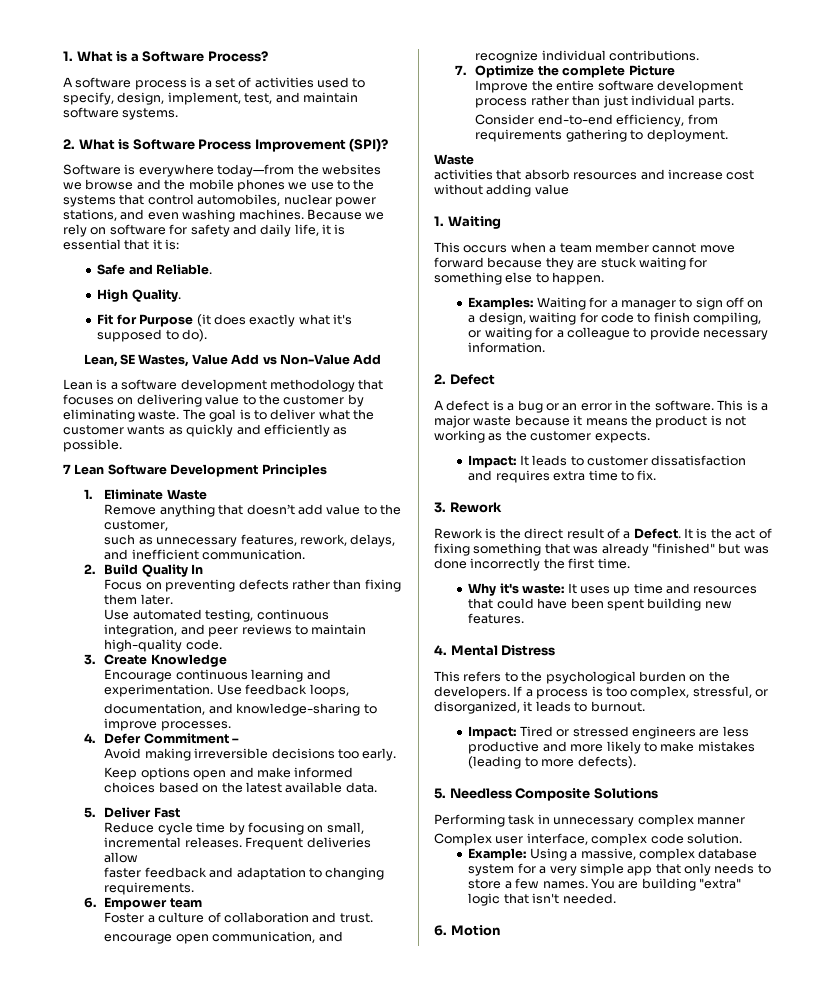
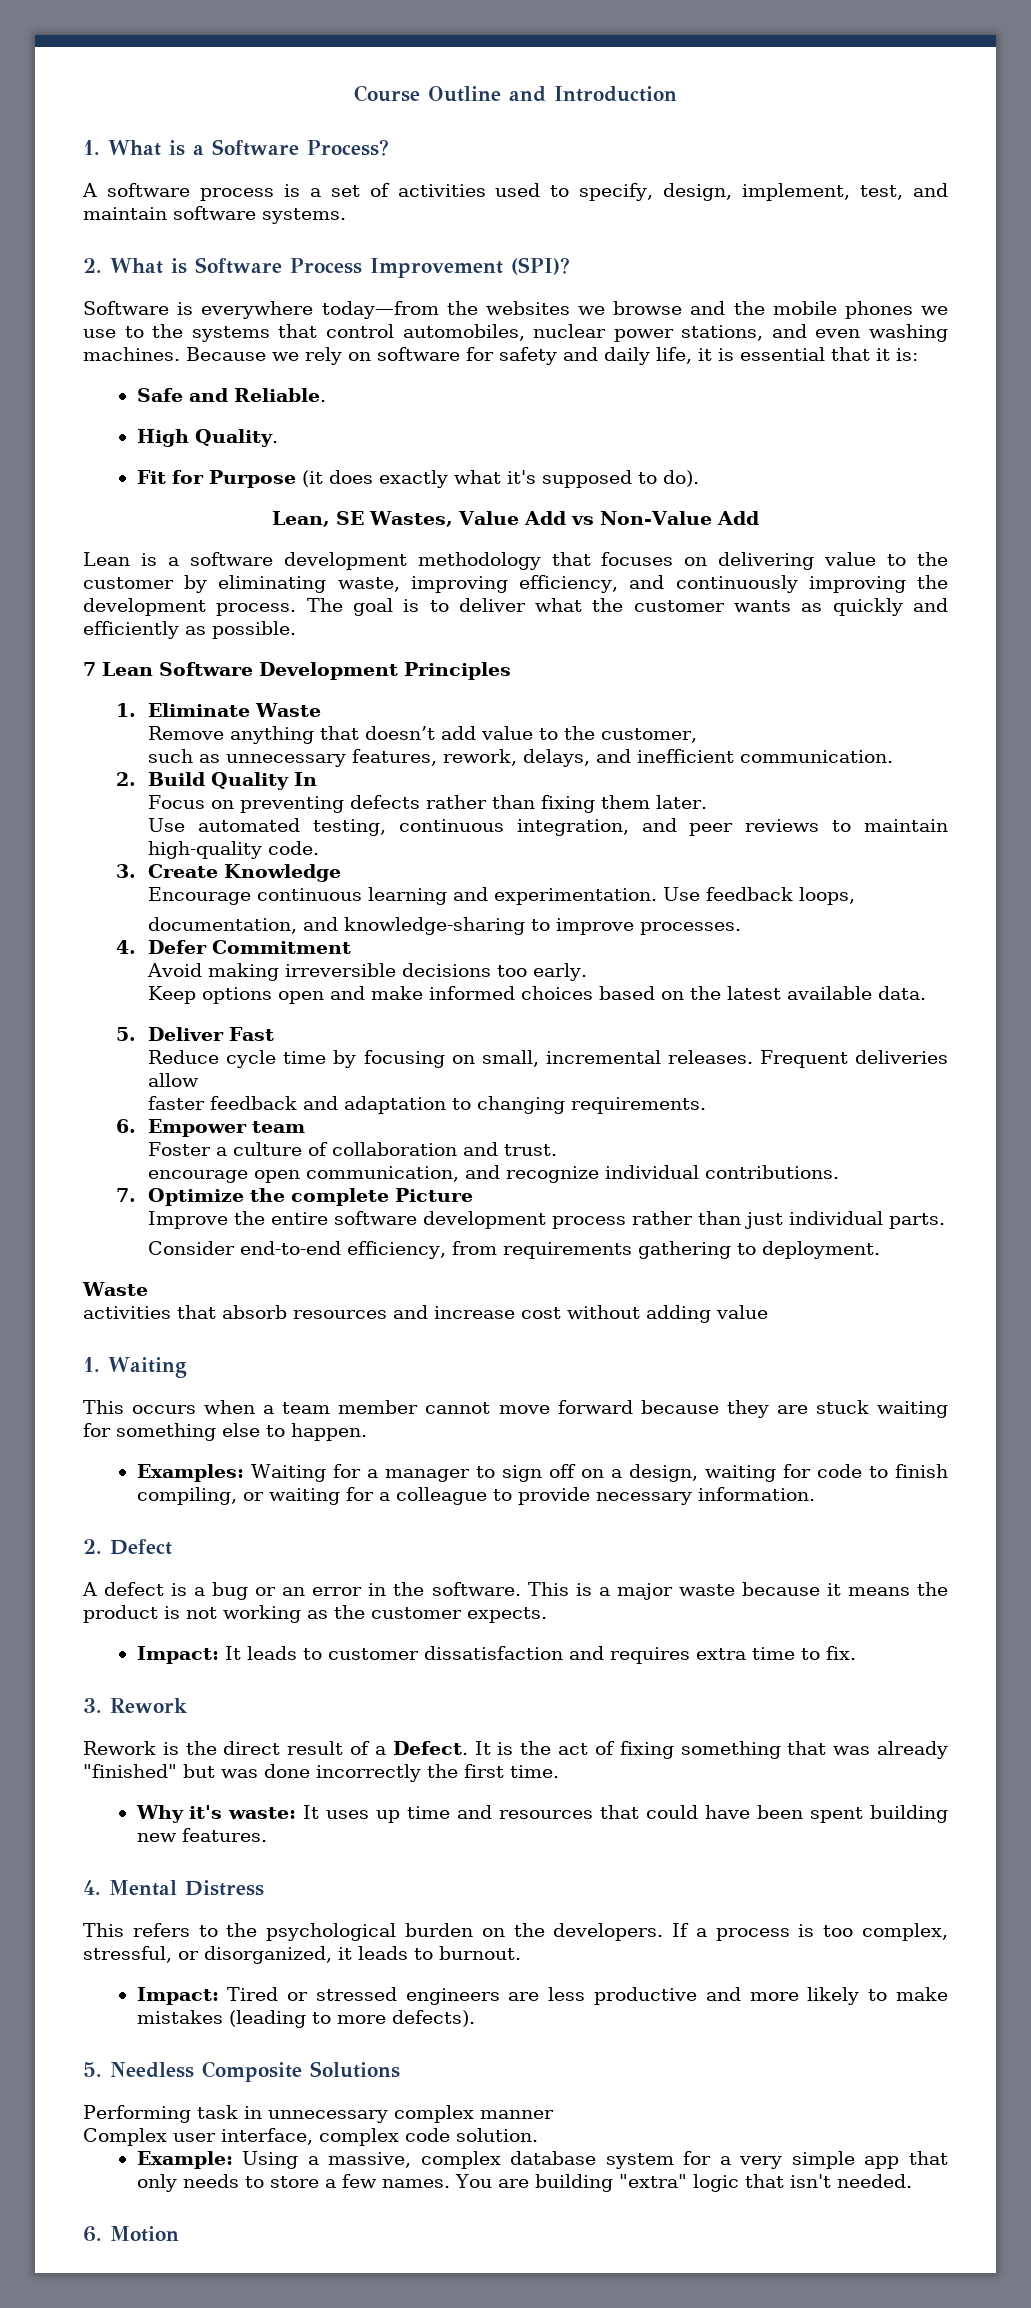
(63, 56) none -> [354,85,677,102] Course Outline and Introduction //
[138,410,180,420] waste. -> [337,575,949,593] [83,598,297,616] waste, improving efficiency, and continuously improving the development process.
[232,738,240,743] – -> (352, 947) none

